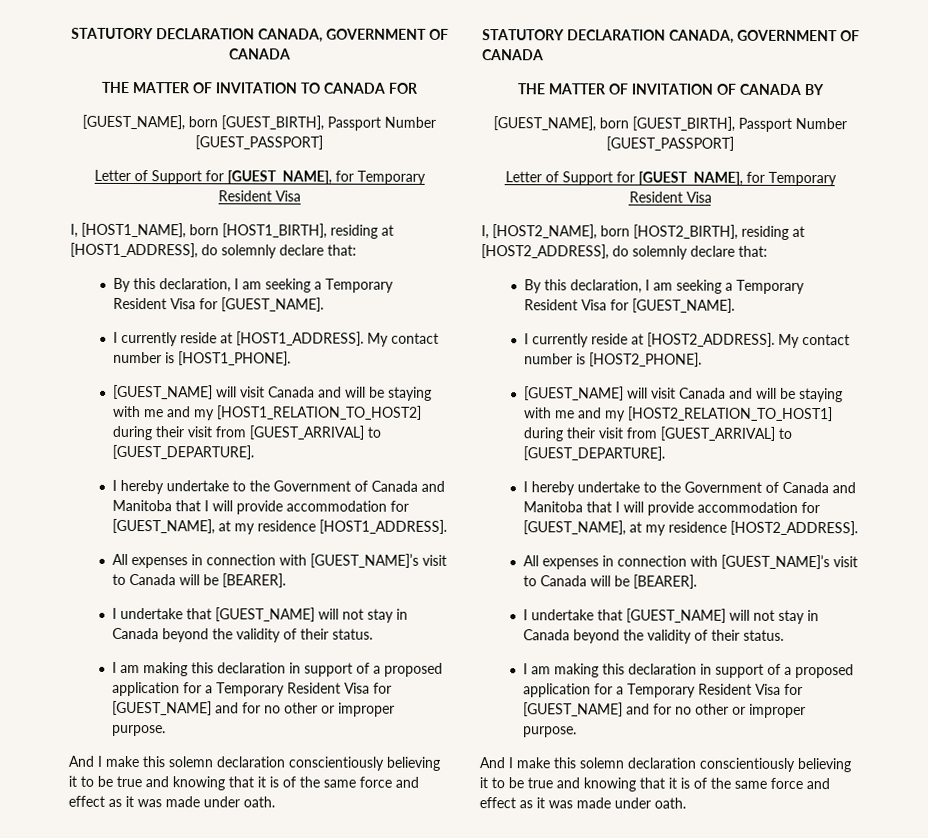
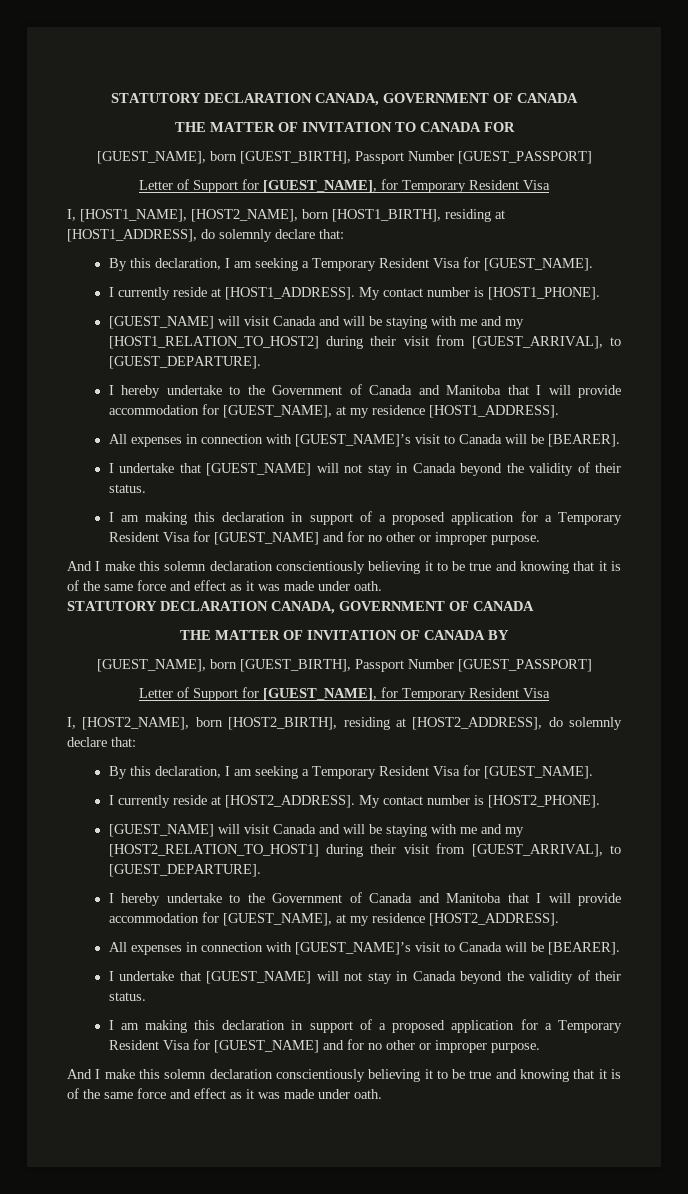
(186, 230) none -> [191,209,298,222] [HOST2_NAME],
[248,425,364,440] [GUEST_ARRIVAL] -> [471,336,603,349] [GUEST_ARRIVAL],
[659,426,775,441] [GUEST_ARRIVAL] -> [471,844,603,857] [GUEST_ARRIVAL],

